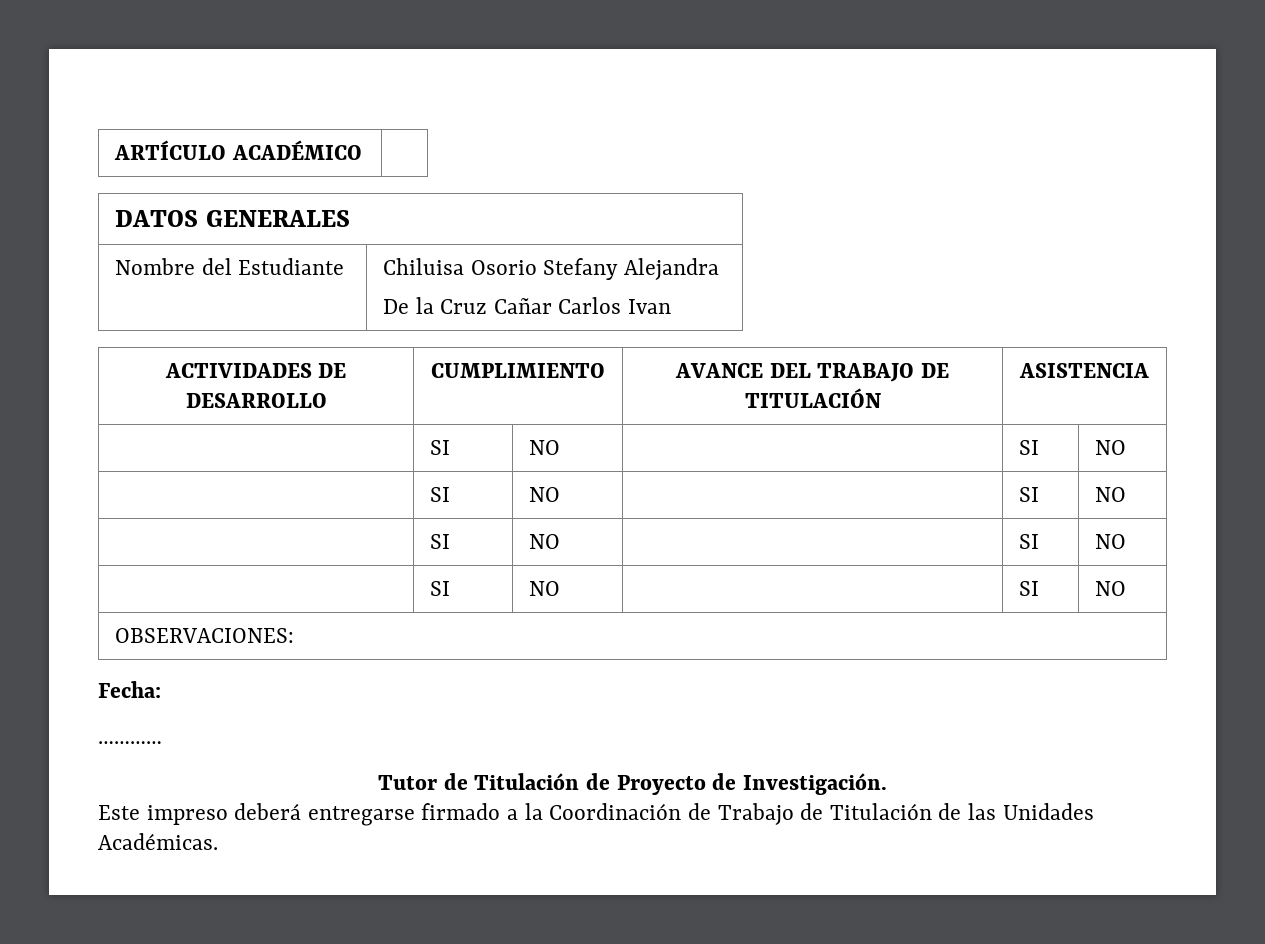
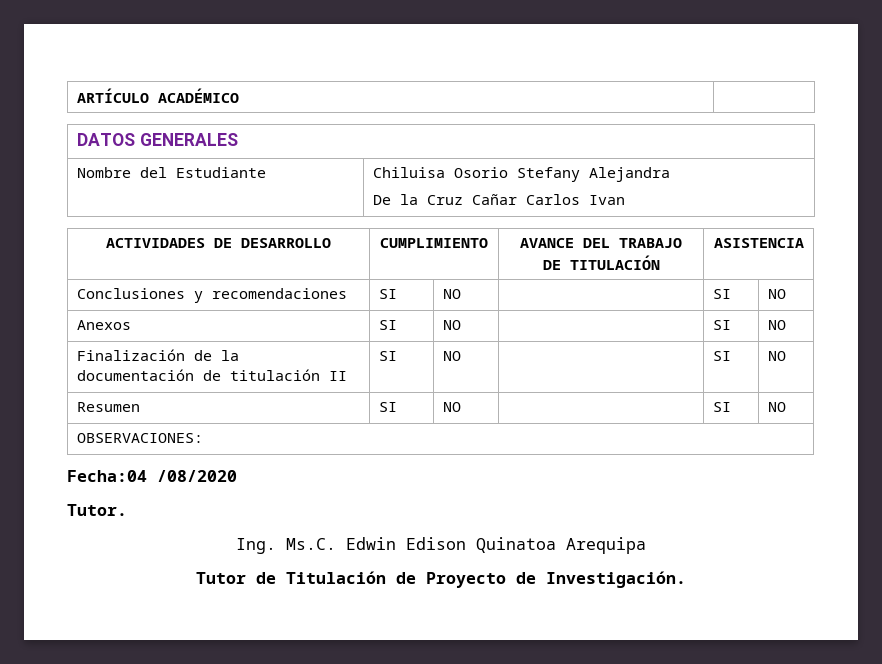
[429,440,450,455] [528,440,560,455] [1018,440,1039,455] [1094,440,1126,455] [429,487,450,502] [528,487,560,502] [1018,487,1039,502] [1094,487,1126,502] [429,534,450,549] [528,534,560,549] [1018,534,1039,549] [1094,534,1126,549] | SI | NO | | SI | NO // | SI | NO | | SI | NO // | SI | NO | | SI | NO // -> [76,288,347,303] [378,289,397,299] [442,289,461,299] [712,289,731,299] [767,289,786,299] [76,320,131,330] [378,320,397,330] [442,320,461,330] [712,320,731,330] [767,320,786,330] [76,349,239,361] [76,369,347,381] [378,351,397,361] [442,351,461,361] [712,351,731,361] [767,351,786,361] [76,402,140,412] Conclusiones y recomendaciones | SI | NO | | SI | NO // Anexos | SI | NO | | SI | NO // Finalización de la documentación de titulación II | SI | NO | | SI | NO // Resumen
[98,681,161,698] [98,741,162,744] Fecha: // ………… -> [67,470,237,482] [67,504,127,516] [236,537,646,554] Fecha:04 /08/2020 // Tutor. // Ing. Ms.C. Edwin Edison Quinatoa Arequipa
[98,803,1094,826] [98,833,218,850] // Este impreso deberá entregarse firmado a la Coordinación de Trabajo de Titulación de las Unidades Académicas. -> (686, 579) none

